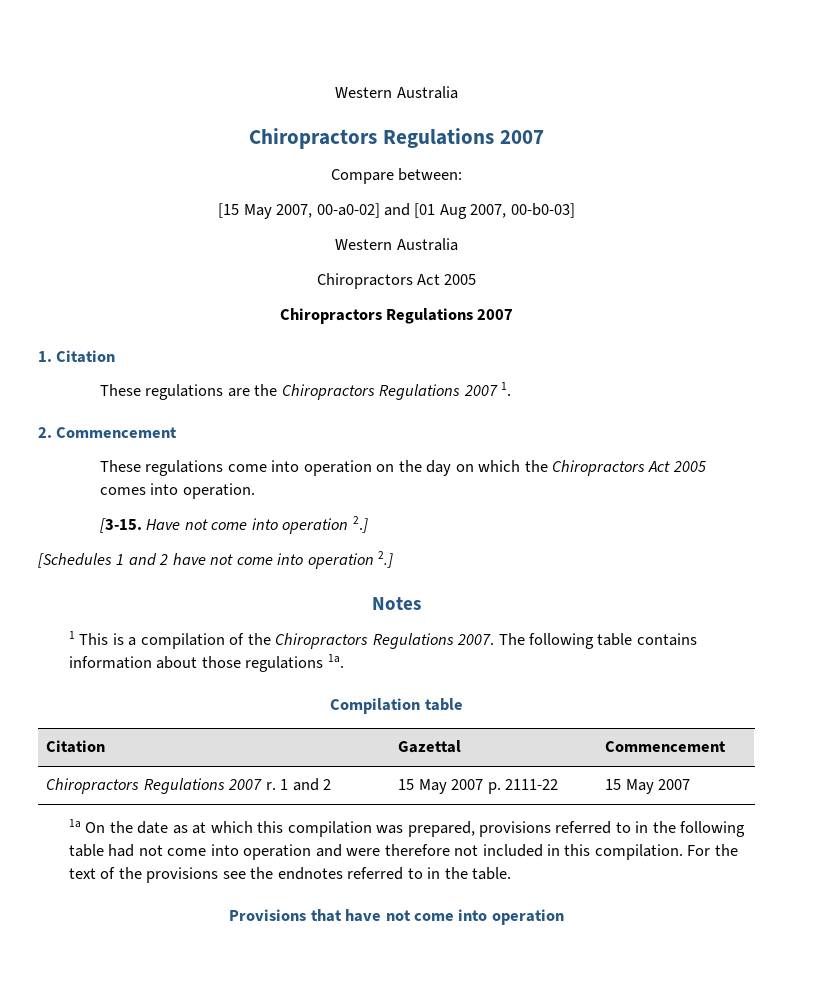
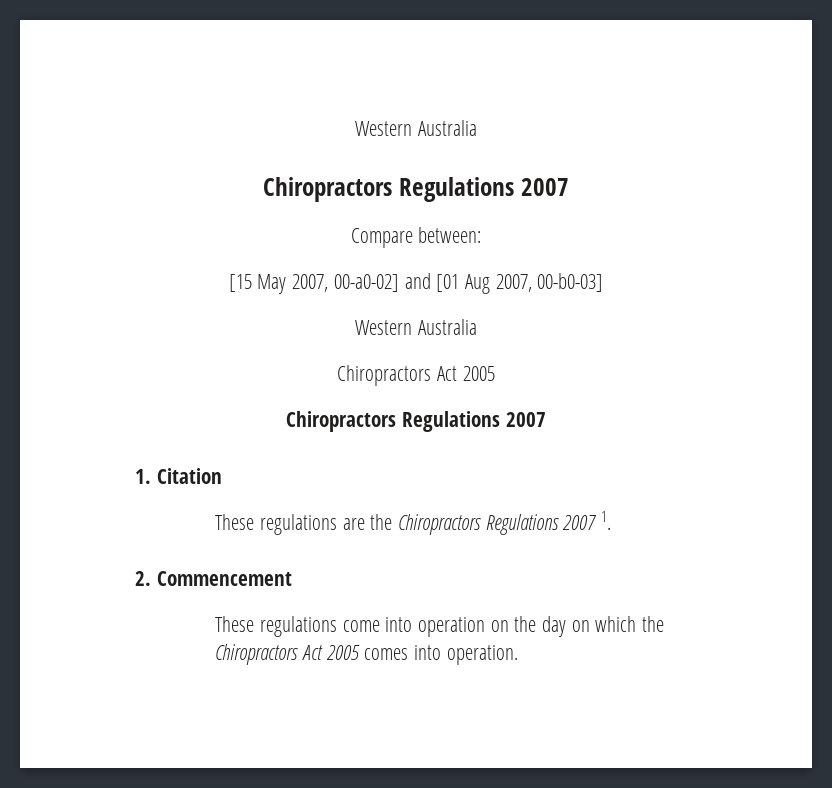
[100,516,368,534] [38,551,394,569] [372,597,421,610] [69,631,697,649] [69,654,344,672] [330,698,463,714] [46,740,106,753] [398,740,462,753] [605,741,727,752] [46,778,332,794] [398,779,559,794] [605,779,691,794] [69,819,746,837] [69,844,738,860] [69,867,512,883] [229,909,564,925] // [3-15. Have not come into operation 2.] // [Schedules 1 and 2 have not come into operation 2.] // Notes // 1 This is a compilation of the Chiropractors Regulations 2007. The following table contains information about those regulations 1a. // Compilation table // Citation | Gazettal | Commencement // Chiropractors Regulations 2007 r. 1 and 2 | 15 May 2007 p. 2111-22 | 15 May 2007 // 1a On the date as at which this compilation was prepared, provisions referred to in the following table had not come into operation and were therefore not included in this compilation. For the text of the provisions see the endnotes referred to in the table. // Provisions that have not come into operation -> (518, 655) none

